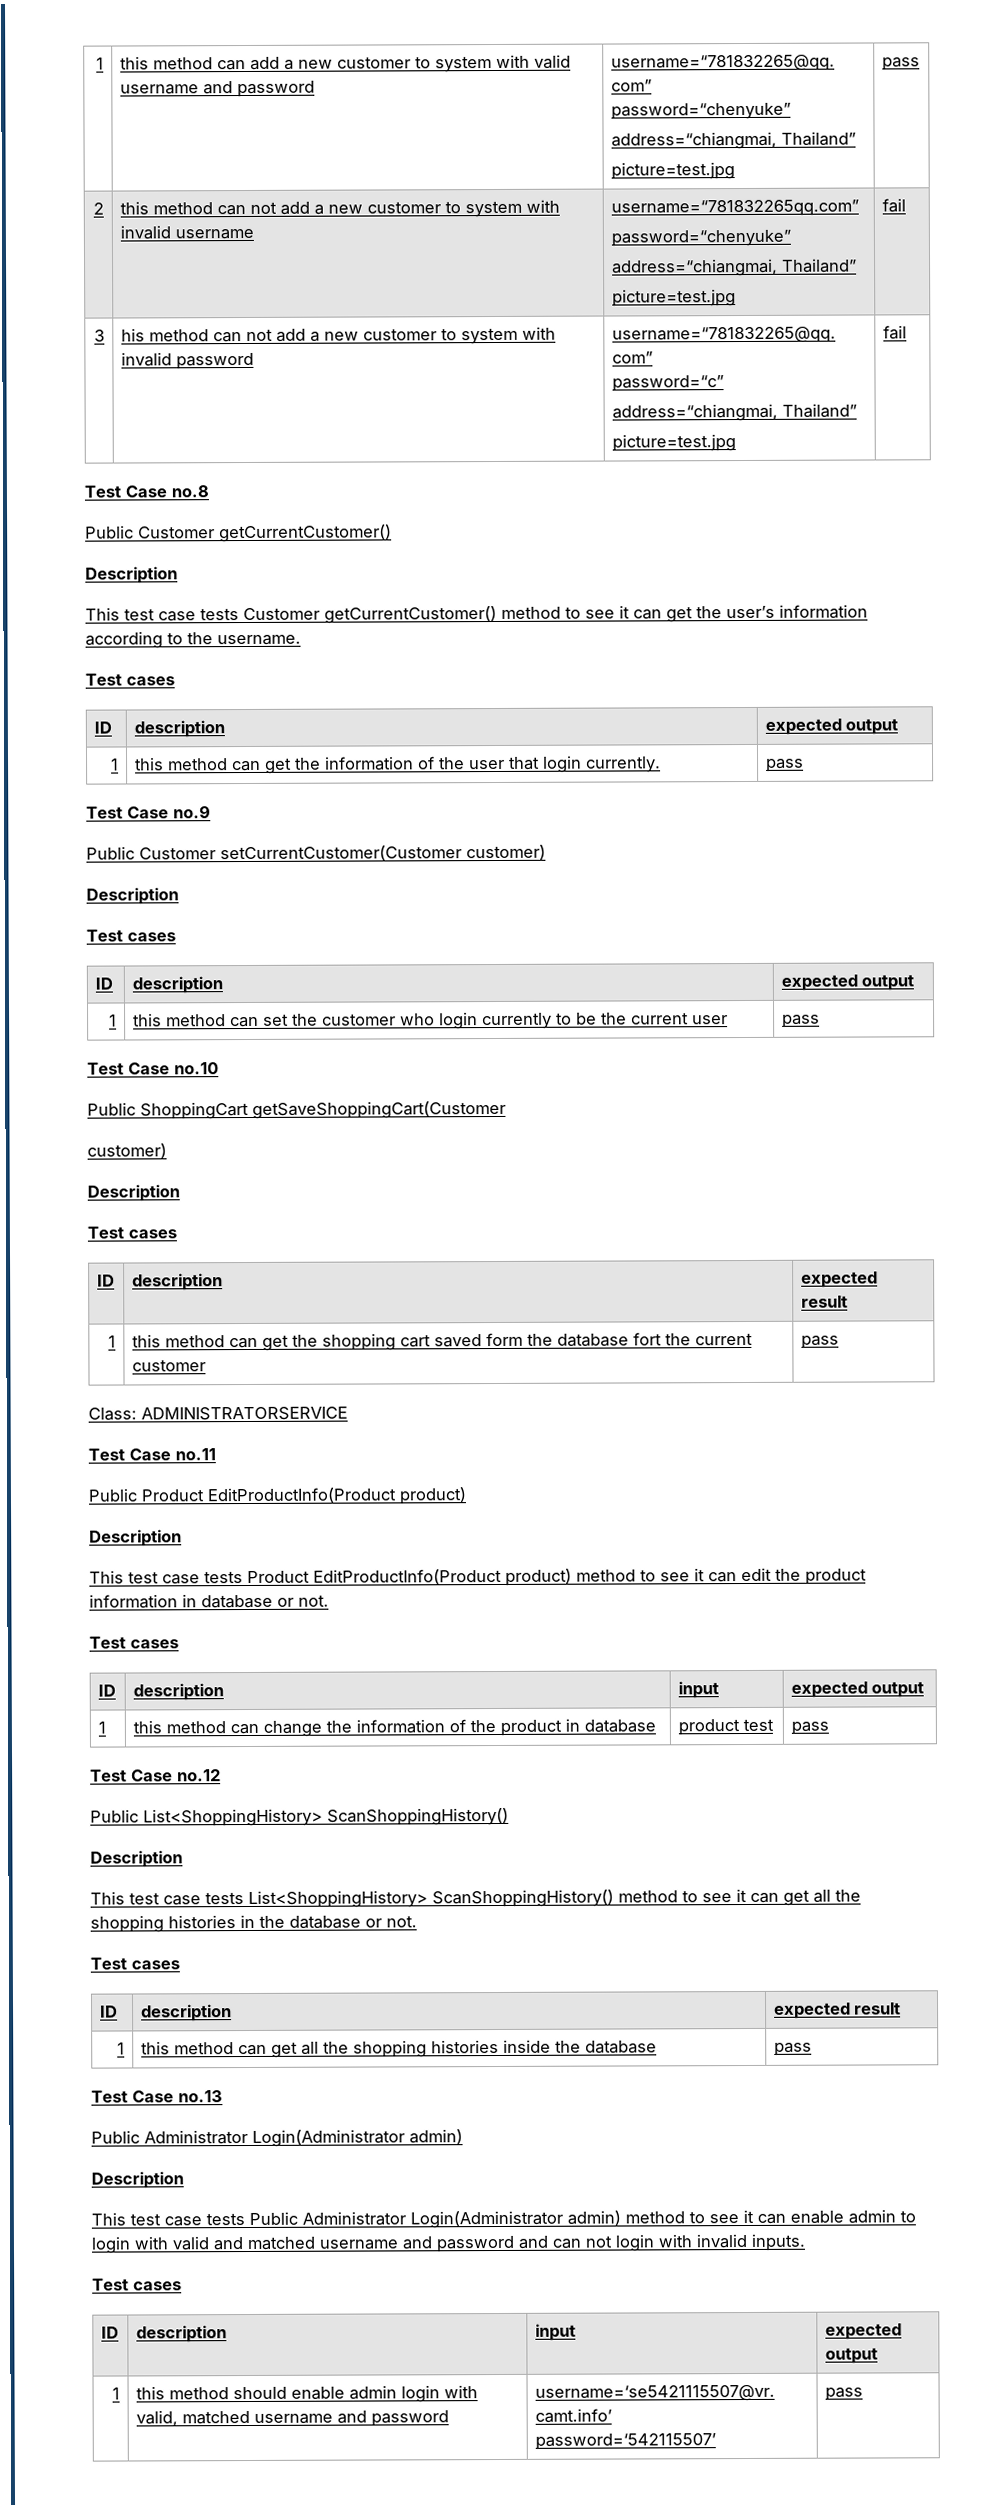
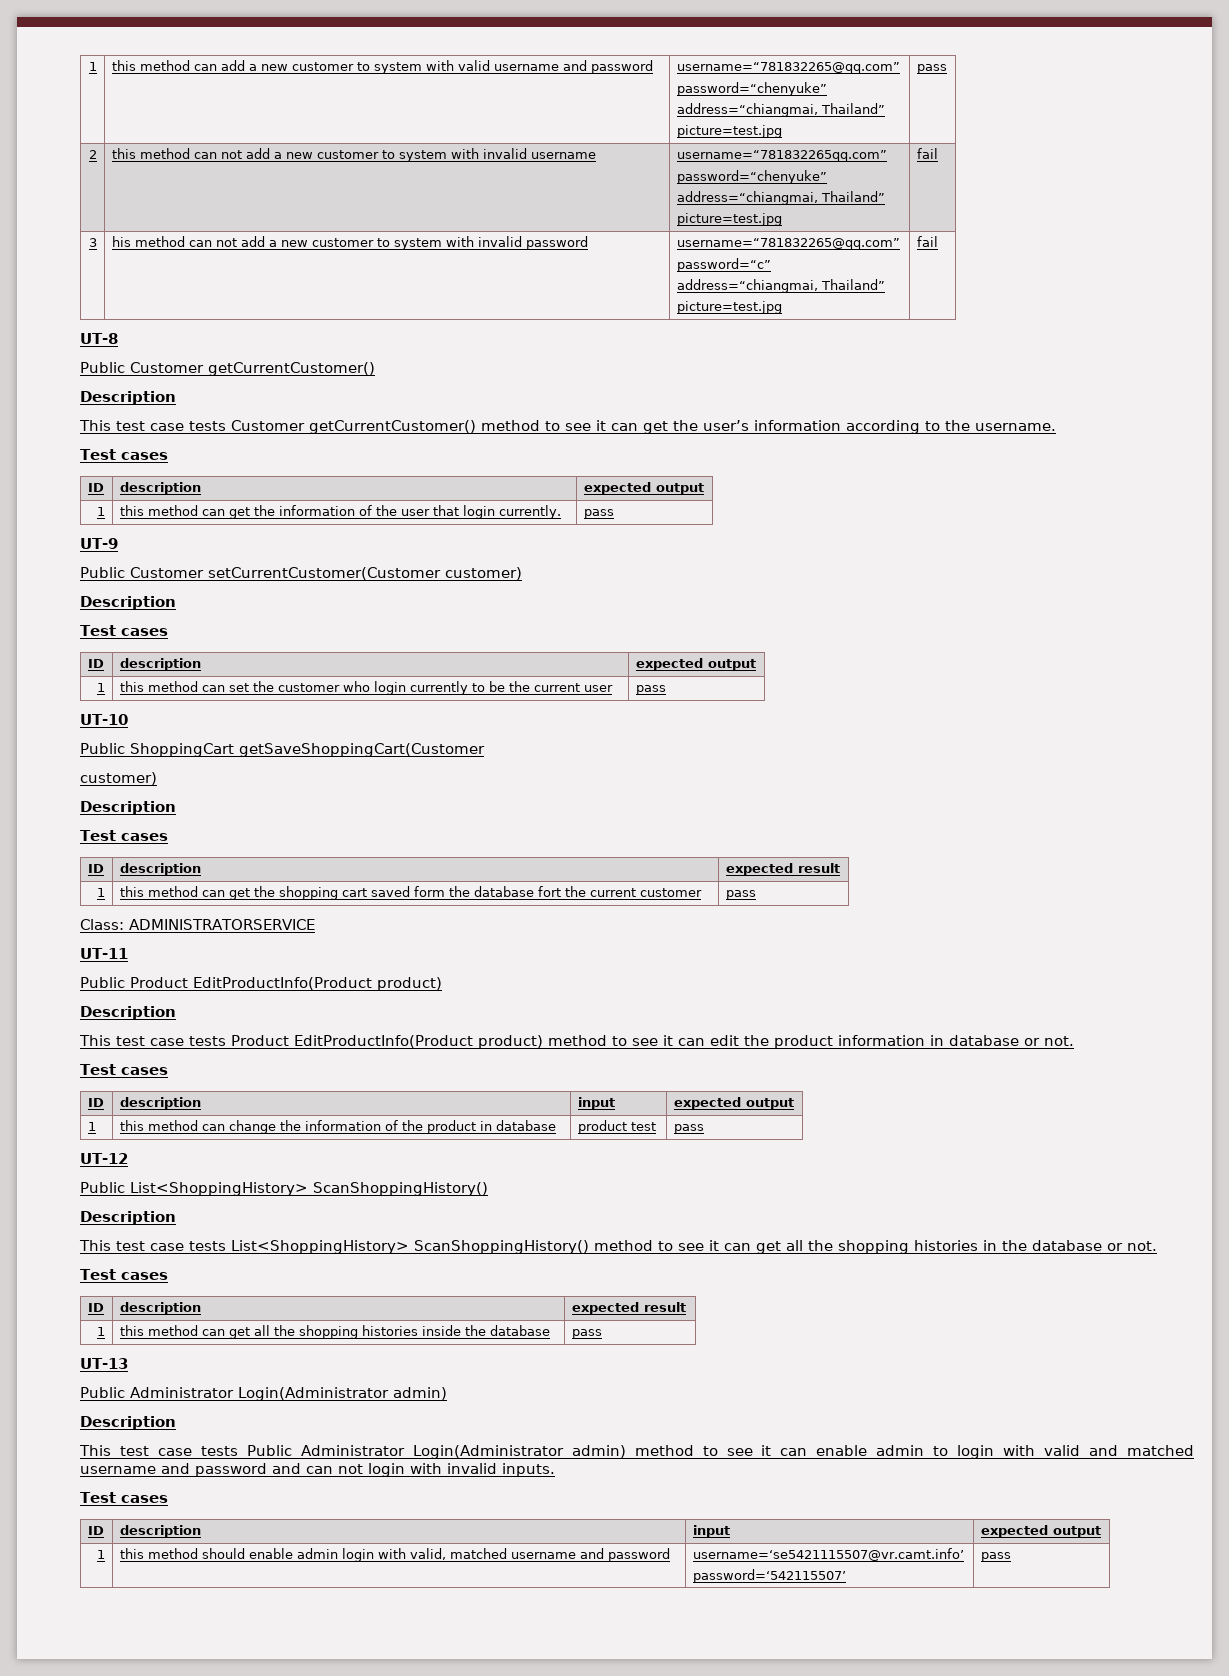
[84,485,209,498] Test Case no.8 -> [80,333,118,344] UT-8
[86,805,211,819] Test Case no.9 -> [80,538,118,549] UT-9
[87,1062,219,1075] Test Case no.10 -> [80,714,128,725] UT-10
[88,1448,216,1461] Test Case no.11 -> [80,948,128,959] UT-11
[90,1769,221,1782] Test Case no.12 -> [80,1153,128,1164] UT-12
[91,2090,223,2103] Test Case no.13 -> [80,1358,128,1369] UT-13

